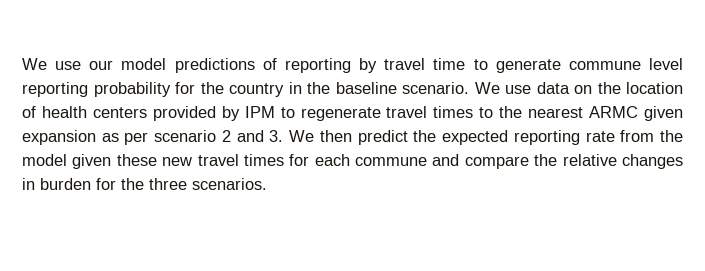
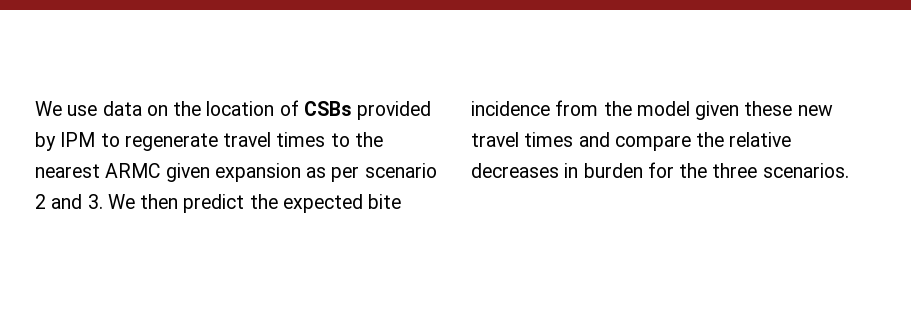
[22,58,683,73] [22,82,531,97] We use our model predictions of reporting by travel time to generate commune level reporting probability for the country in the baseline scenario. We use -> [35,101,98,116] We use
[41,106,147,118] health centers -> [303,101,352,116] CSBs
[513,130,615,145] reporting rate -> [368,194,402,209] [471,101,550,116] bite incidence
[289,154,428,166] for each commune -> (574, 139) none
[621,154,683,169] changes -> [471,163,559,178] decreases

